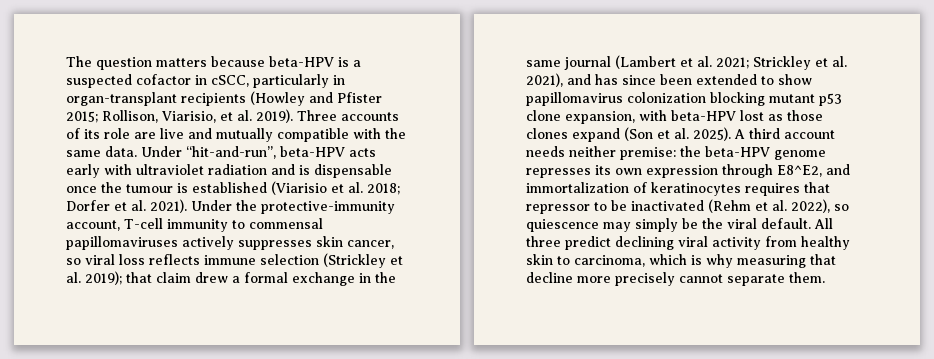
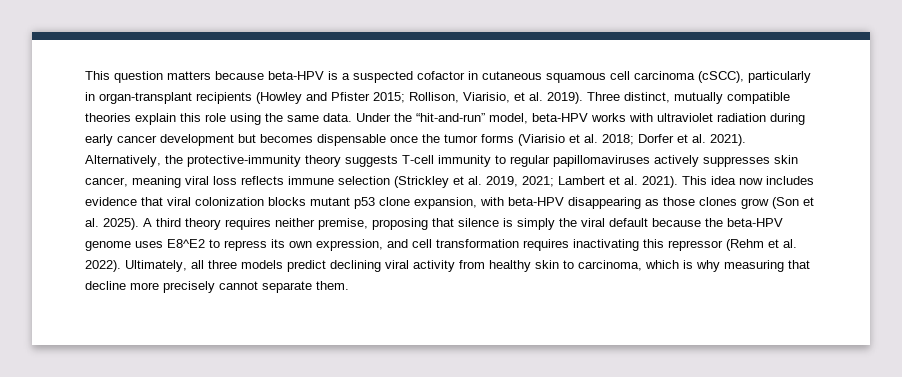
[66,56,92,67] The -> [85,71,110,80] This
[211,75,249,87] cSCC, -> [482,71,744,83] cutaneous squamous cell carcinoma (cSCC),
[341,112,399,121] [66,128,406,142] [66,146,376,159] [66,164,392,178] [66,182,267,193] accounts of its role are live and mutually compatible with the same data. Under “hit-and-run”, beta-HPV acts early with ultraviolet radiation and is dispensable once the tumour is established -> [624,92,790,104] [85,113,805,125] [85,134,514,146] distinct, mutually compatible theories explain this role using the same data. Under the “hit-and-run” model, beta-HPV works with ultraviolet radiation during early cancer development but becomes dispensable once the tumor forms
[191,200,232,211] Under -> [85,155,161,167] Alternatively,
[66,220,120,231] account, -> [305,155,398,167] theory suggests
[249,218,323,229] commensal -> [510,155,550,167] regular
[66,258,81,265] so -> [132,176,181,188] meaning
[85,271,396,286] [526,55,847,70] [526,73,812,87] [526,92,765,106] 2019); that claim drew a formal exchange in the same journal (Lambert et al. 2021; Strickley et al. 2021), and has since been extended to show papillomavirus colonization blocking -> [486,176,814,188] [85,197,306,206] 2019, 2021; Lambert et al. 2021). This idea now includes evidence that viral colonization blocks
[740,110,764,121] lost -> [568,197,641,209] disappearing
[572,128,620,142] expand -> [741,198,769,209] grow
[784,130,835,139] [526,146,826,160] [526,164,850,178] [526,182,830,196] [526,199,849,214] [526,218,833,232] [526,236,561,247] account needs neither premise: the beta-HPV genome represses its own expression through E8^E2, and immortalization of keratinocytes requires that repressor to be inactivated (Rehm et al. 2022), so quiescence may simply be the viral default. All three -> [185,218,783,230] [85,239,797,251] [85,260,283,272] theory requires neither premise, proposing that silence is simply the viral default because the beta-HPV genome uses E8^E2 to repress its own expression, and cell transformation requires inactivating this repressor (Rehm et al. 2022). Ultimately, all three models

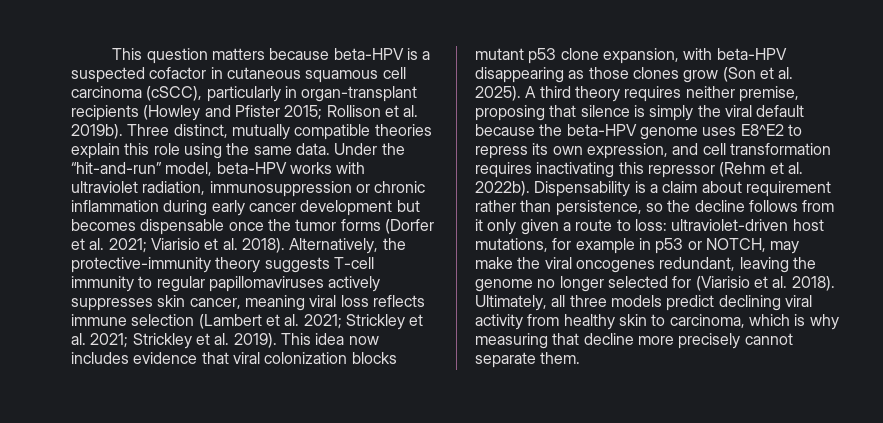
[409,92,583,104] Rollison, Viarisio, et al. 2019). -> [326,105,419,117] [71,124,123,139] Rollison et al. 2019b).
[717,113,766,122] radiation -> [142,181,426,197] [71,200,159,212] radiation, immunosuppression or chronic inflammation
[518,134,746,146] (Viarisio et al. 2018; Dorfer et al. 2021). -> [384,219,434,234] [71,238,285,253] (Dorfer et al. 2021; Viarisio et al. 2018).
[394,176,678,188] (Strickley et al. 2019, 2021; Lambert et al. 2021). -> [198,314,424,330] [71,333,277,349] (Lambert et al. 2021; Strickley et al. 2021; Strickley et al. 2019).
[85,260,121,272] 2022). -> [475,181,831,197] [475,200,835,216] [475,219,824,235] [475,238,800,254] [475,257,816,273] [475,276,835,292] 2022b). Dispensability is a claim about requirement rather than persistence, so the decline follows from it only given a route to loss: ultraviolet-driven host mutations, for example in p53 or NOTCH, may make the viral oncogenes redundant, leaving the genome no longer selected for (Viarisio et al. 2018).

